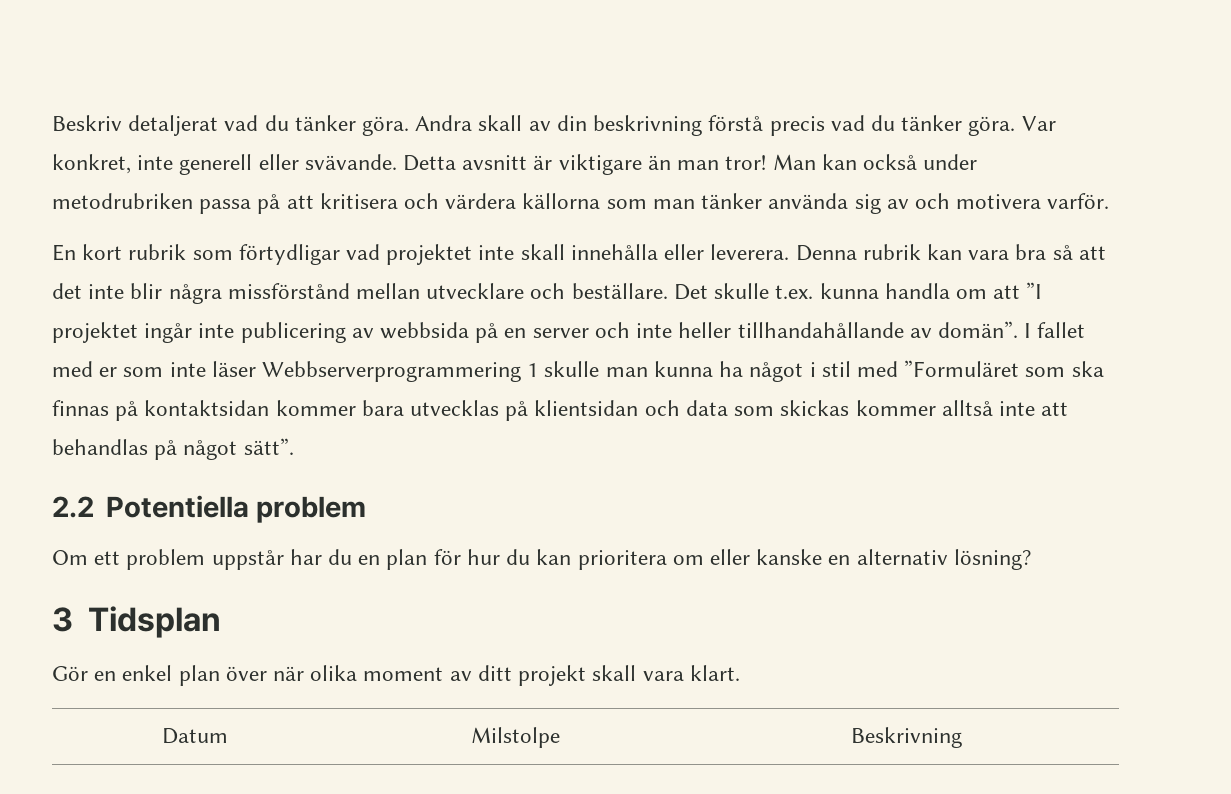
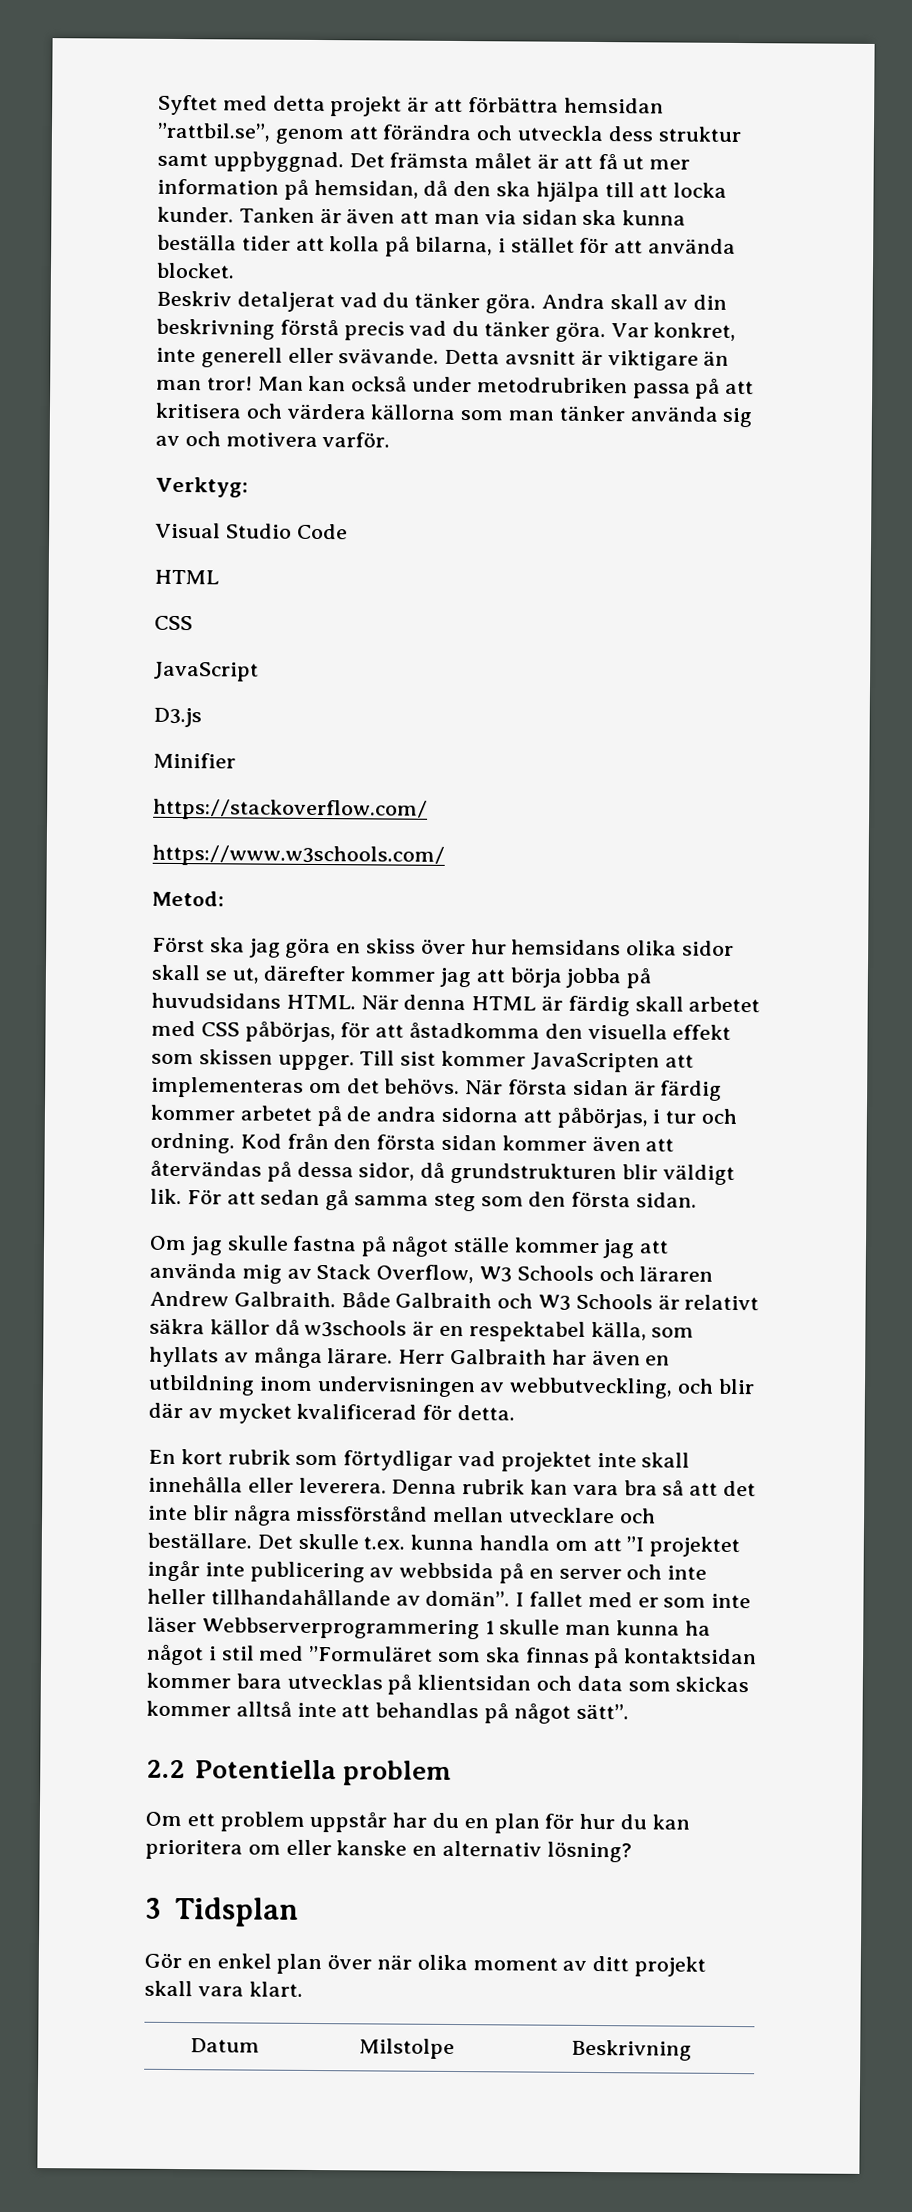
(52, 123) none -> [158,94,664,117] [157,122,742,145] [157,151,691,173] [157,178,728,203] [157,206,687,226] [157,234,737,257] [156,262,235,279] Syftet med detta projekt är att förbättra hemsidan ”rattbil.se”, genom att förändra och utveckla dess struktur samt uppbyggnad. Det främsta målet är att få ut mer information på hemsidan, då den ska hjälpa till att locka kunder. Tanken är även att man via sidan ska kunna beställa tider att kolla på bilarna, i stället för att använda blocket. //
(1110, 201) none -> [155,476,248,498] [155,522,348,540] [154,569,219,585] [154,615,193,631] [154,661,259,682] [153,707,202,728] [153,752,236,769] [153,798,428,821] [152,844,445,867] [152,890,224,907] [152,937,735,959] [151,964,652,989] [151,992,761,1017] [151,1020,732,1043] [151,1049,694,1073] [151,1076,723,1101] [150,1104,738,1129] [150,1132,675,1154] [150,1159,735,1185] [150,1188,698,1212] [149,1235,670,1259] [149,1262,714,1284] [149,1290,760,1311] [149,1318,695,1342] [149,1346,671,1369] [148,1374,755,1399] [148,1402,516,1424] // Verktyg: // Visual Studio Code // HTML // CSS // JavaScript // D3.js // Minifier // https://stackoverflow.com/ // https://www.w3schools.com/ // Metod: // Först ska jag göra en skiss över hur hemsidans olika sidor skall se ut, därefter kommer jag att börja jobba på huvudsidans HTML. När denna HTML är färdig skall arbetet med CSS påbörjas, för att åstadkomma den visuella effekt som skissen uppger. Till sist kommer JavaScripten att implementeras om det behövs. När första sidan är färdig kommer arbetet på de andra sidorna att påbörjas, i tur och ordning. Kod från den första sidan kommer även att återvändas på dessa sidor, då grundstrukturen blir väldigt lik. För att sedan gå samma steg som den första sidan. // Om jag skulle fastna på något ställe kommer jag att använda mig av Stack Overflow, W3 Schools och läraren Andrew Galbraith. Både Galbraith och W3 Schools är relativt säkra källor då w3schools är en respektabel källa, som hyllats av många lärare. Herr Galbraith har även en utbildning inom undervisningen av webbutveckling, och blir där av mycket kvalificerad för detta.

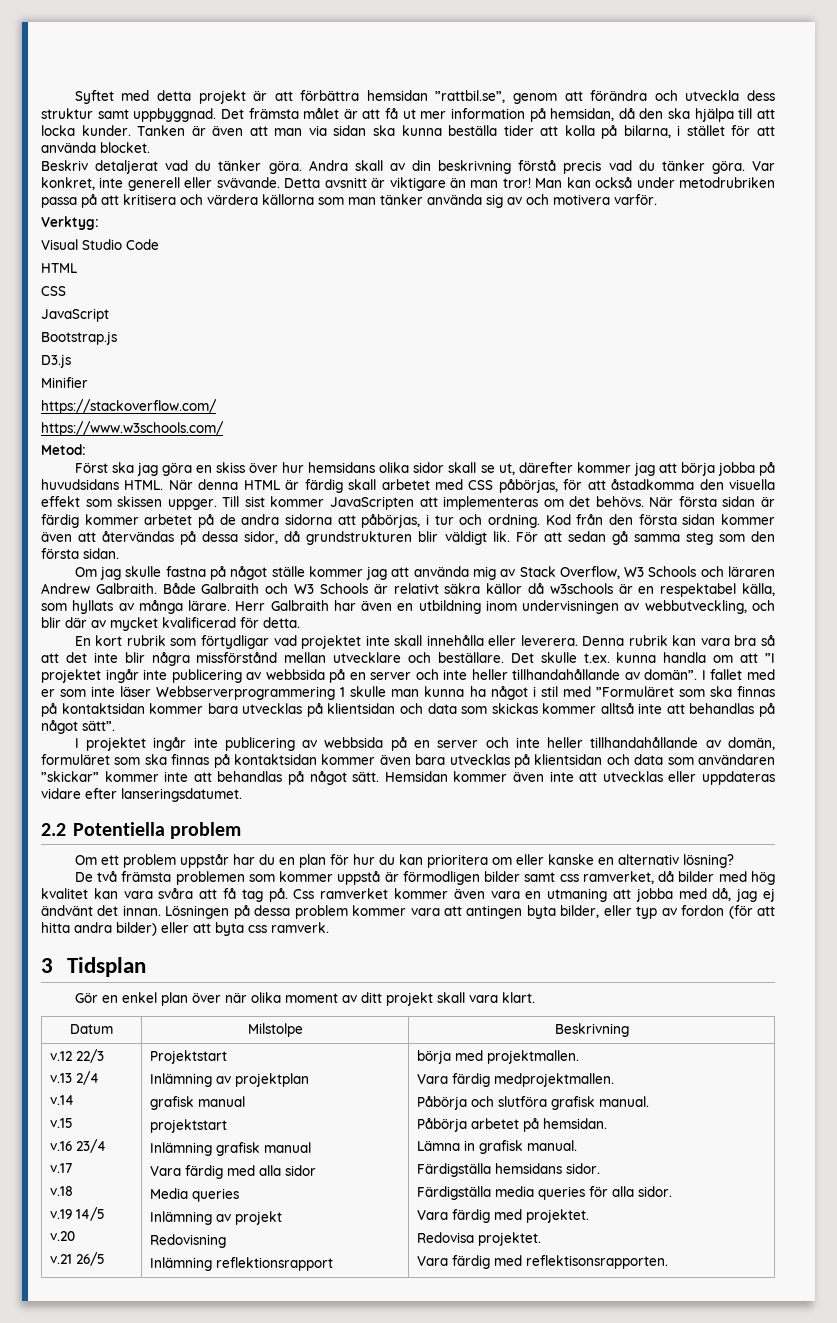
(259, 671) none -> [41,331,117,345] // Bootstrap.js
(629, 1711) none -> [74,736,776,751] [41,753,775,768] [41,770,776,785] [41,788,242,802] // I projektet ingår inte publicering av webbsida på en server och inte heller tillhandahållande av domän, formuläret som ska finnas på kontaktsidan kommer även bara utvecklas på klientsidan och data som användaren ”skickar” kommer inte att behandlas på något sätt. Hemsidan kommer även inte att utvecklas eller uppdateras vidare efter lanseringsdatumet.
(632, 1852) none -> [74,870,776,885] [41,887,775,902] [41,904,776,919] [41,922,329,936] // De två främsta problemen som kommer uppstå är förmodligen bilder samt css ramverket, då bilder med hög kvalitet kan vara svåra att få tag på. Css ramverket kommer även vara en utmaning att jobba med då, jag ej ändvänt det innan. Lösningen på dessa problem kommer vara att antingen byta bilder, eller typ av fordon (för att hitta andra bilder) eller att byta css ramverk.
(692, 2050) none -> [50,1049,105,1063] [50,1071,100,1085] [50,1095,75,1105] [50,1118,74,1128] [50,1139,107,1153] [50,1163,73,1173] [50,1186,74,1196] [50,1207,106,1221] [50,1231,76,1241] [50,1252,106,1266] [150,1050,228,1064] [150,1073,310,1087] [150,1096,246,1110] [150,1119,228,1133] [150,1142,312,1156] [150,1165,317,1179] [150,1188,240,1202] [150,1211,283,1225] [150,1234,227,1248] [150,1257,334,1271] [417,1050,580,1064] [417,1073,615,1087] [417,1095,650,1110] [417,1117,608,1132] [417,1140,578,1154] [417,1163,601,1177] [417,1186,673,1200] [417,1209,590,1223] [417,1232,542,1246] [417,1255,669,1269] // v.12 22/3 // v.13 2/4 // v.14 // v.15 // v.16 23/4 // v.17 // v.18 // v.19 14/5 // v.20 // v.21 26/5 | Projektstart // Inlämning av projektplan // grafisk manual // projektstart // Inlämning grafisk manual // Vara färdig med alla sidor // Media queries // Inlämning av projekt // Redovisning // Inlämning reflektionsrapport | börja med projektmallen. // Vara färdig medprojektmallen. // Påbörja och slutföra grafisk manual. // Påbörja arbetet på hemsidan. // Lämna in grafisk manual. // Färdigställa hemsidans sidor. // Färdigställa media queries för alla sidor. // Vara färdig med projektet. // Redovisa projektet. // Vara färdig med reflektisonsrapporten.

